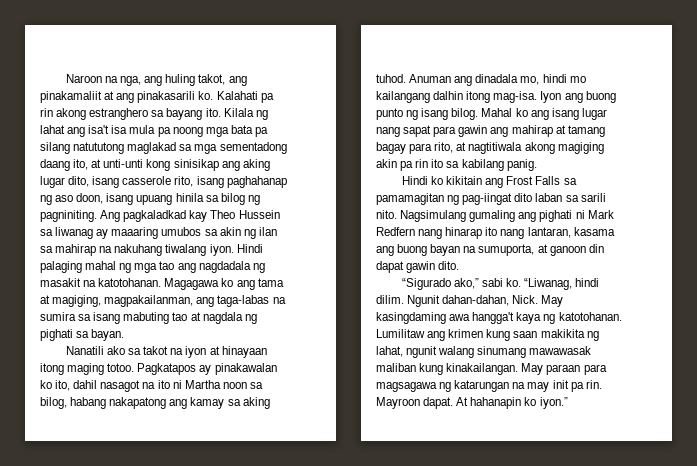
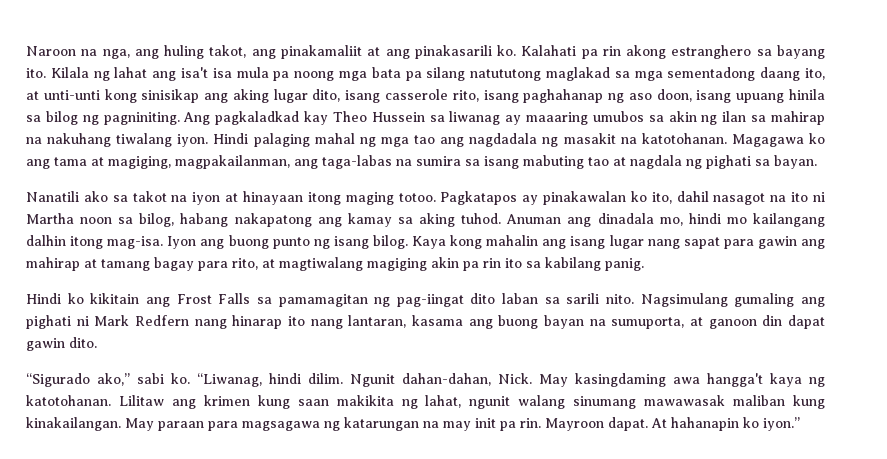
[481,108,528,117] Mahal ko -> [412,235,539,249] Kaya kong mahalin
[468,142,555,154] nagtitiwala akong -> [279,257,363,271] magtiwalang
[376,329,425,338] Lumilitaw -> [118,395,164,406] Lilitaw

